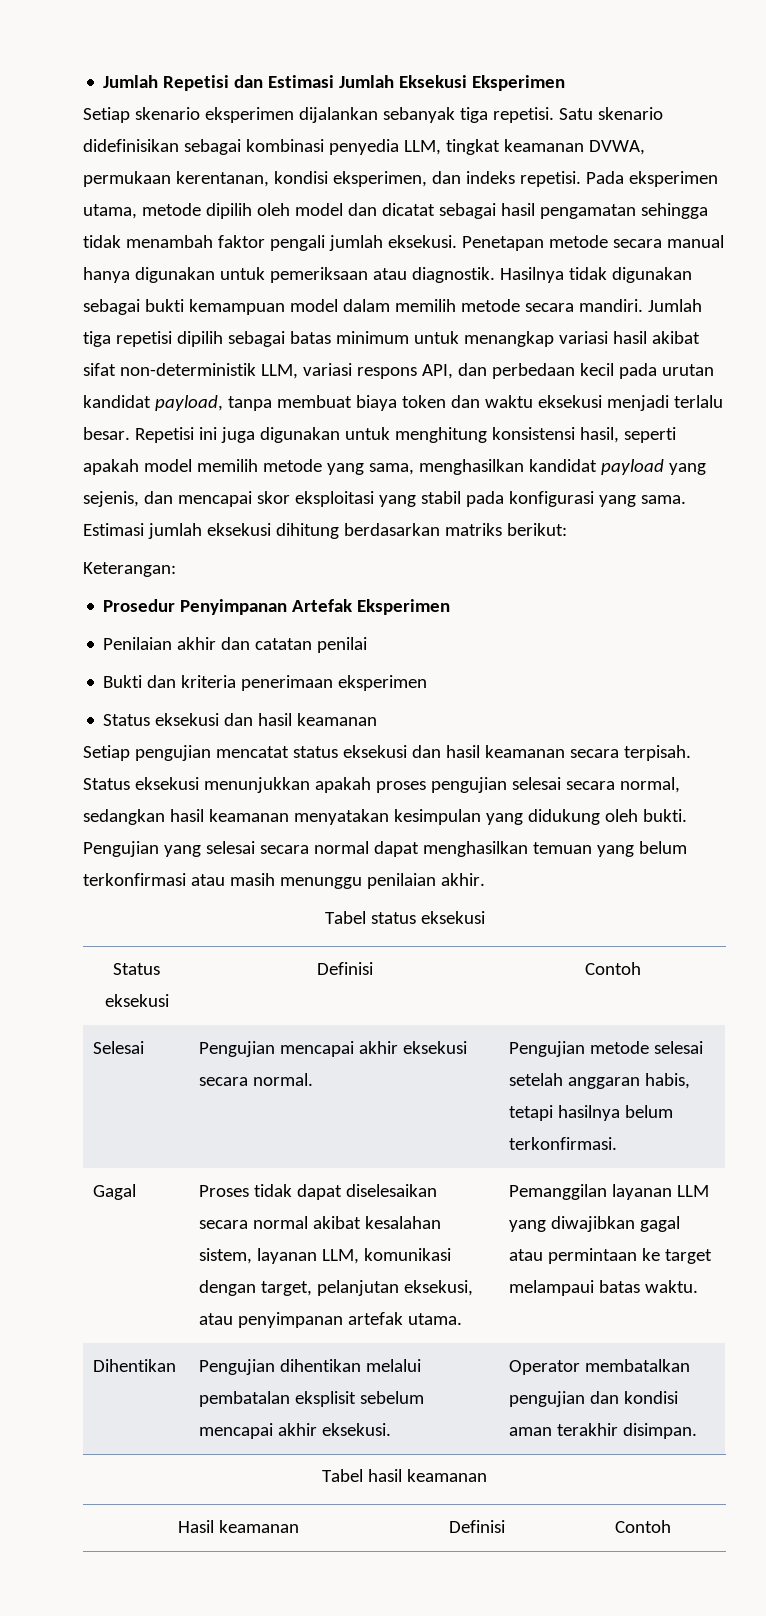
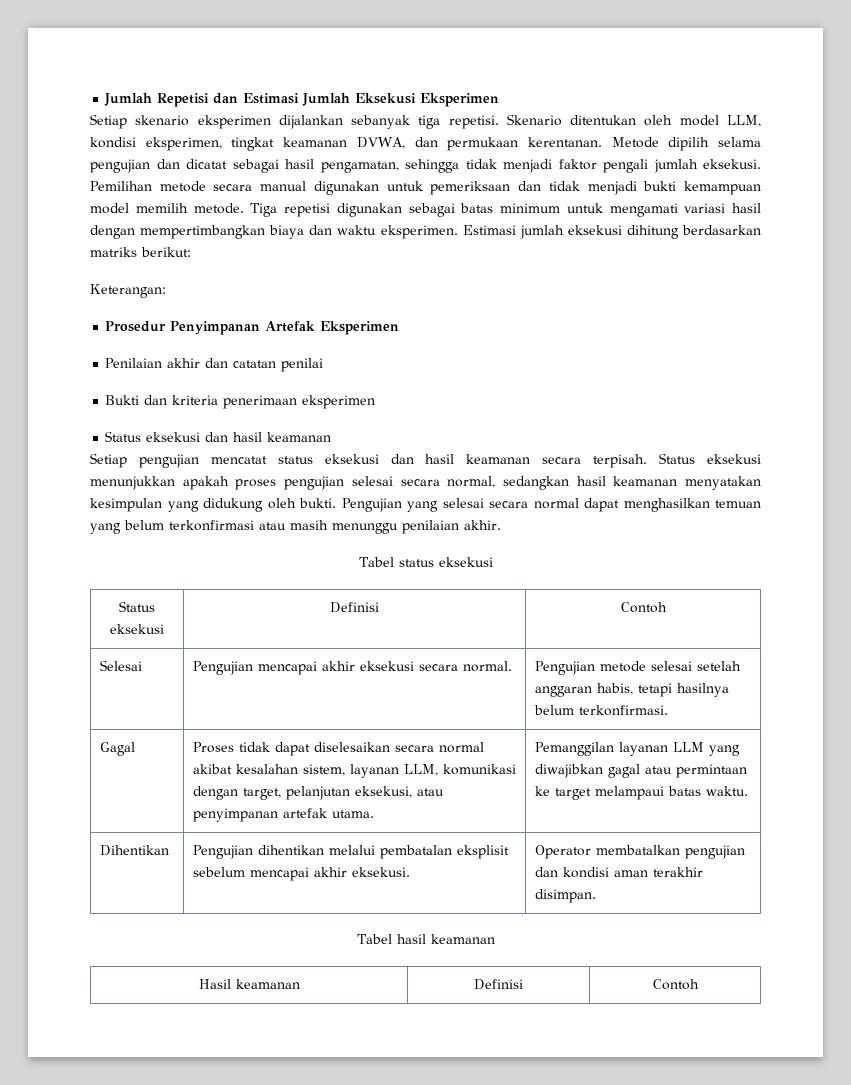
[558,107,663,120] [83,139,645,155] [83,171,718,187] [83,203,343,219] Satu skenario didefinisikan sebagai kombinasi penyedia LLM, tingkat keamanan DVWA, permukaan kerentanan, kondisi eksperimen, dan indeks repetisi. Pada eksperimen utama, metode dipilih oleh model -> [506,114,761,127] [90,137,762,151] [90,159,150,173] Skenario ditentukan oleh model LLM, kondisi eksperimen, tingkat keamanan DVWA, dan permukaan kerentanan. Metode dipilih selama pengujian
[539,204,636,219] pengamatan -> [320,161,399,173] pengamatan,
[125,235,213,248] menambah -> [503,159,552,173] menjadi
[461,236,544,251] Penetapan -> [90,181,152,191] Pemilihan
[83,267,130,283] hanya -> (307, 186) none
[372,267,692,283] [83,299,702,315] [83,331,223,347] atau diagnostik. Hasilnya tidak digunakan sebagai bukti kemampuan model dalam memilih metode secara mandiri. Jumlah tiga repetisi dipilih -> [518,181,762,195] [90,203,402,217] dan tidak menjadi bukti kemampuan model memilih metode. Tiga repetisi digunakan
[463,331,554,347] menangkap -> [609,203,678,217] mengamati
[651,331,700,344] [83,363,714,379] [83,395,723,411] [83,427,676,443] [83,459,706,475] [83,491,686,507] akibat sifat non-deterministik LLM, variasi respons API, dan perbedaan kecil pada urutan kandidat payload, tanpa membuat biaya token dan waktu eksekusi menjadi terlalu besar. Repetisi ini juga digunakan untuk menghitung konsistensi hasil, seperti apakah model memilih metode yang sama, menghasilkan kandidat payload yang sejenis, dan mencapai skor eksploitasi yang stabil pada konfigurasi yang sama. -> [90,225,458,239] dengan mempertimbangkan biaya dan waktu eksperimen.

